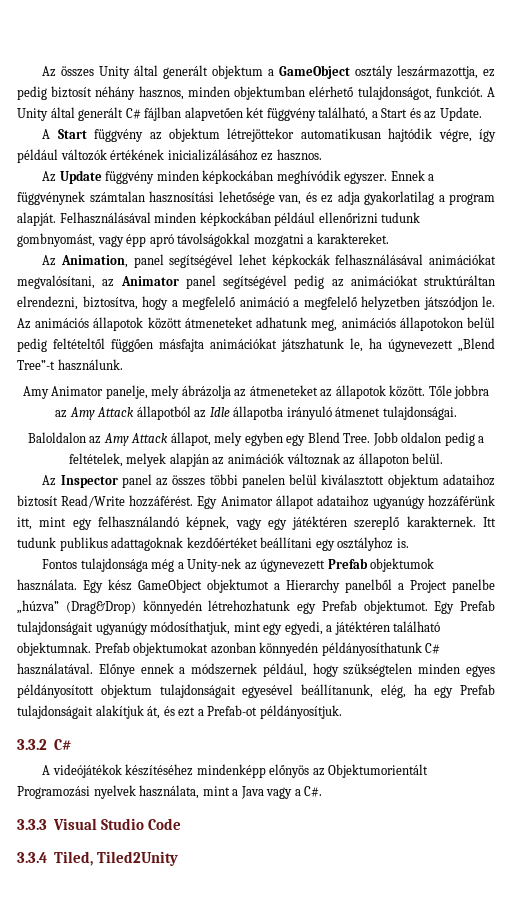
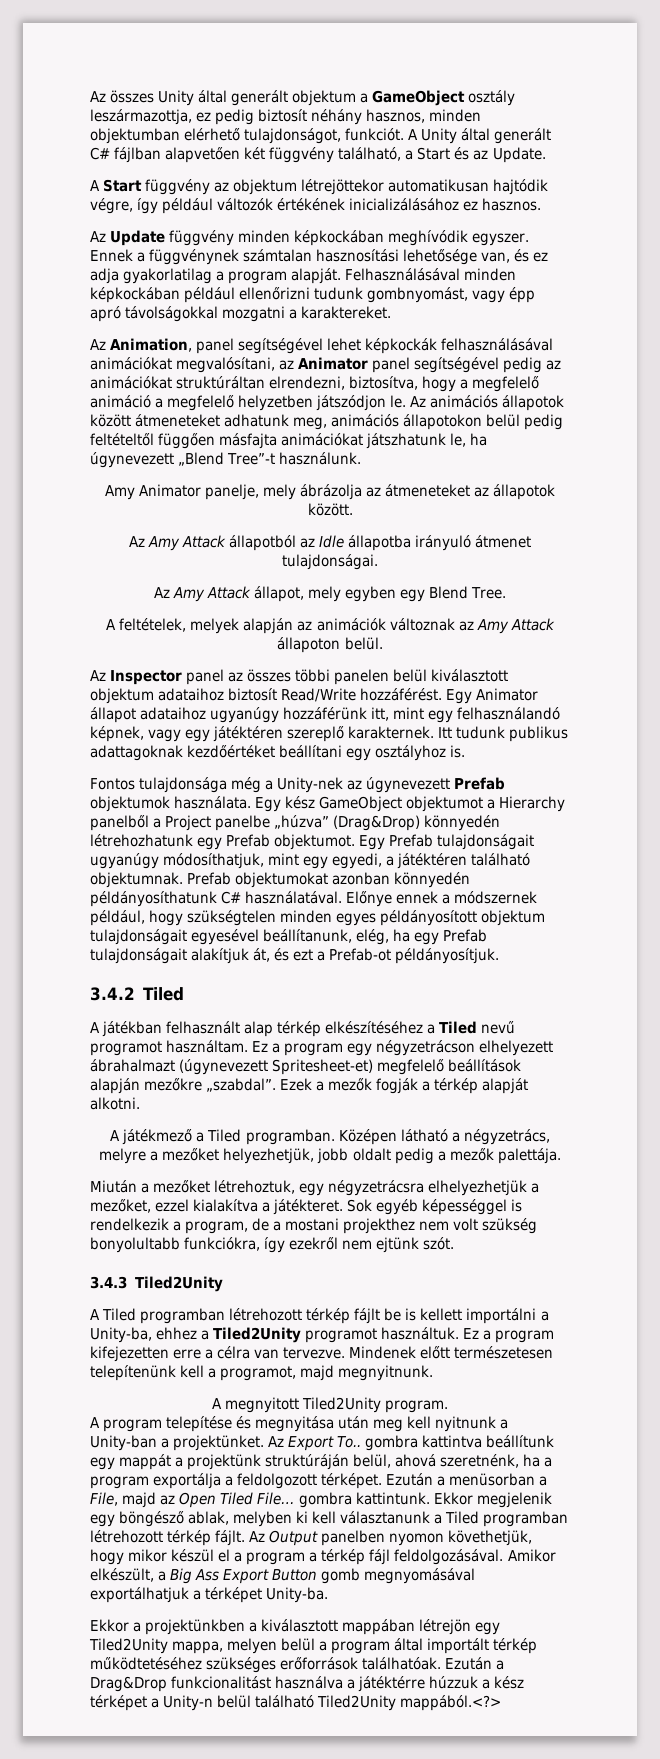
[428,385,490,399] [55,410,68,418] Tőle jobbra az -> [128,536,145,547] // Az
[27,432,102,444] Baloldalon az -> [153,587,170,598] Az
[372,432,485,446] Jobb oldalon pedig a -> [106,619,117,630] // A
(356, 461) none -> [476,618,555,634] Amy Attack
[17,739,71,750] [42,764,429,778] [17,785,323,799] [17,818,181,830] [17,851,178,866] 3.3.2 C# // A videójátékok készítéséhez mindenképp előnyös az Objektumorientált Programozási nyelvek használata, mint a Java vagy a C#. // 3.3.3 Visual Studio Code // 3.3.4 Tiled, Tiled2Unity -> [90,987,184,1001] [90,1021,516,1037] [90,1040,554,1056] [90,1059,522,1075] [90,1078,529,1094] [90,1097,140,1110] [110,1129,550,1145] [99,1148,561,1164] [90,1180,540,1196] [90,1199,523,1215] [90,1218,538,1234] [90,1237,455,1253] [90,1276,223,1292] [90,1308,549,1324] [90,1327,555,1343] [90,1346,554,1362] [90,1365,434,1381] [211,1397,449,1413] [90,1416,509,1432] [90,1435,555,1451] [90,1454,553,1470] [90,1473,548,1489] [90,1492,553,1508] [90,1511,569,1527] [90,1530,533,1546] [90,1549,556,1565] [90,1568,476,1584] [90,1587,329,1603] [90,1619,501,1635] [89,1638,538,1654] [90,1657,505,1673] [90,1676,525,1692] [90,1695,502,1711] 3.4.2 Tiled // A játékban felhasznált alap térkép elkészítéséhez a Tiled nevű programot használtam. Ez a program egy négyzetrácson elhelyezett ábrahalmazt (úgynevezett Spritesheet-et) megfelelő beállítások alapján mezőkre „szabdal”. Ezek a mezők fogják a térkép alapját alkotni. // A játékmező a Tiled programban. Középen látható a négyzetrács, melyre a mezőket helyezhetjük, jobb oldalt pedig a mezők palettája. // Miután a mezőket létrehoztuk, egy négyzetrácsra elhelyezhetjük a mezőket, ezzel kialakítva a játékteret. Sok egyéb képességgel is rendelkezik a program, de a mostani projekthez nem volt szükség bonyolultabb funkciókra, így ezekről nem ejtünk szót. // 3.4.3 Tiled2Unity // A Tiled programban létrehozott térkép fájlt be is kellett importálni a Unity-ba, ehhez a Tiled2Unity programot használtuk. Ez a program kifejezetten erre a célra van tervezve. Mindenek előtt természetesen telepítenünk kell a programot, majd megnyitnunk. // A megnyitott Tiled2Unity program. // A program telepítése és megnyitása után meg kell nyitnunk a Unity-ban a projektünket. Az Export To.. gombra kattintva beállítunk egy mappát a projektünk struktúráján belül, ahová szeretnénk, ha a program exportálja a feldolgozott térképet. Ezután a menüsorban a File, majd az Open Tiled File… gombra kattintunk. Ekkor megjelenik egy böngésző ablak, melyben ki kell választanunk a Tiled programban létrehozott térkép fájlt. Az Output panelben nyomon követhetjük, hogy mikor készül el a program a térkép fájl feldolgozásával. Amikor elkészült, a Big Ass Export Button gomb megnyomásával exportálhatjuk a térképet Unity-ba. // Ekkor a projektünkben a kiválasztott mappában létrejön egy Tiled2Unity mappa, melyen belül a program által importált térkép működtetéséhez szükséges erőforrások találhatóak. Ezután a Drag&Drop funkcionalitást használva a játéktérre húzzuk a kész térképet a Unity-n belül található Tiled2Unity mappából.<?>

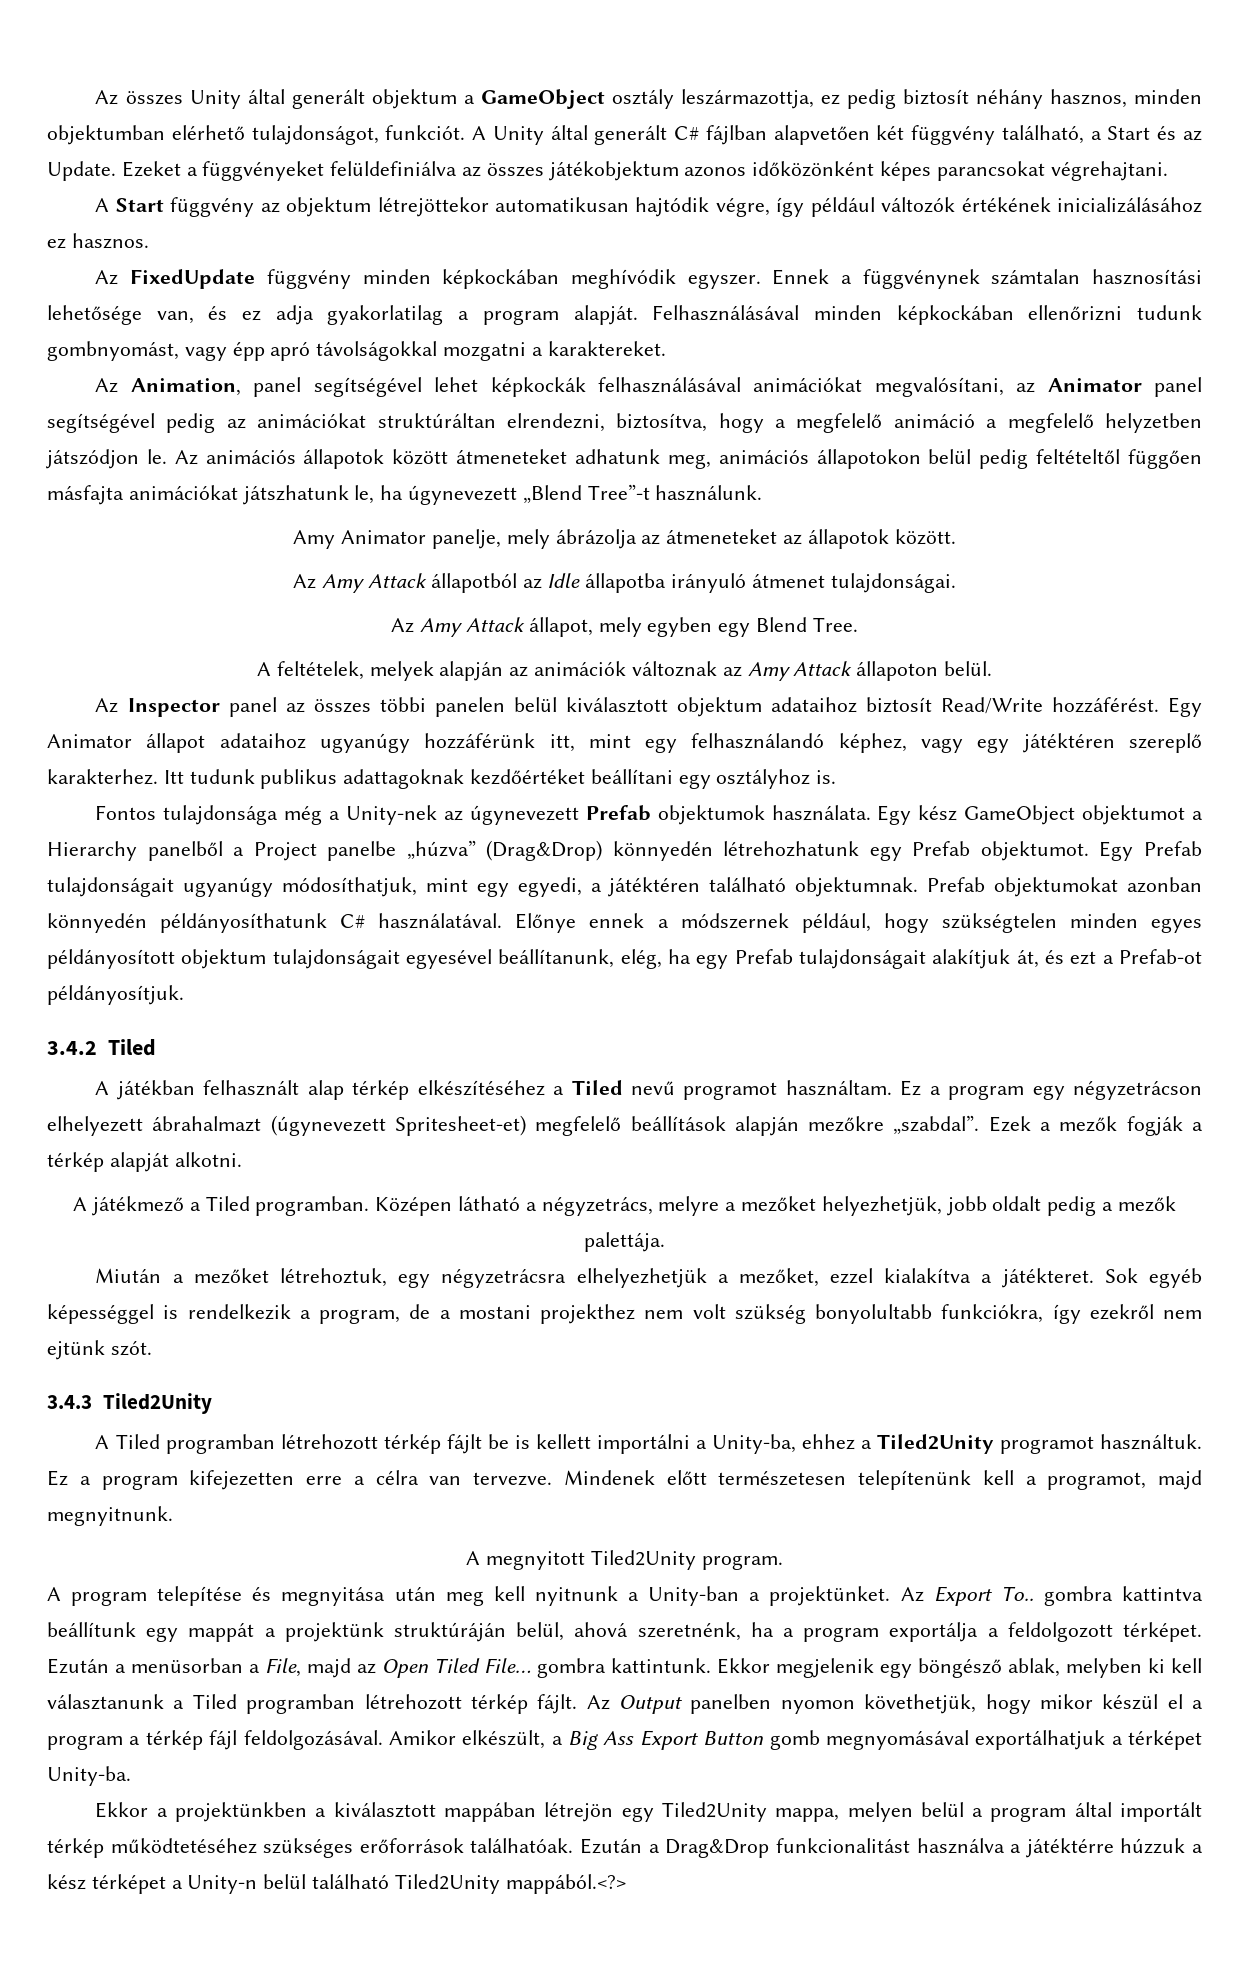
(546, 155) none -> [121,161,1168,181] Ezeket a függvényeket felüldefiniálva az összes játékobjektum azonos időközönként képes parancsokat végrehajtani.
[110,230,166,246] Update -> [130,269,256,289] FixedUpdate
[184,287,236,303] például -> (1014, 315) none
[90,726,144,742] képnek, -> [838,733,907,753] képhez,
[348,726,435,739] karakternek. -> [47,769,158,785] karakterhez.

